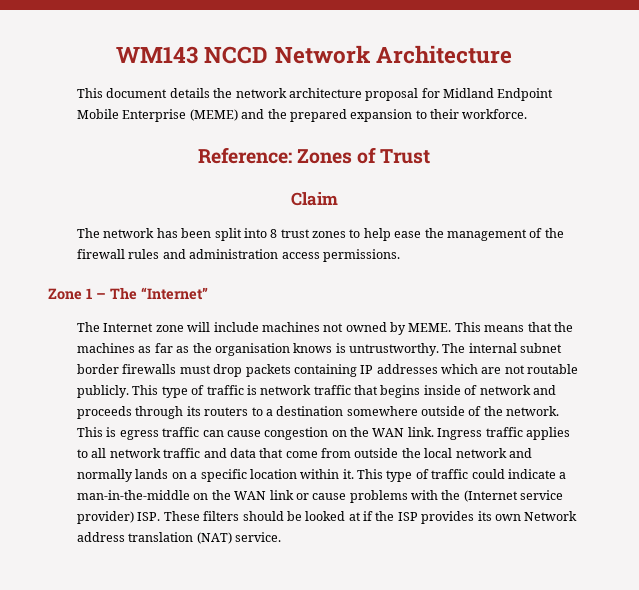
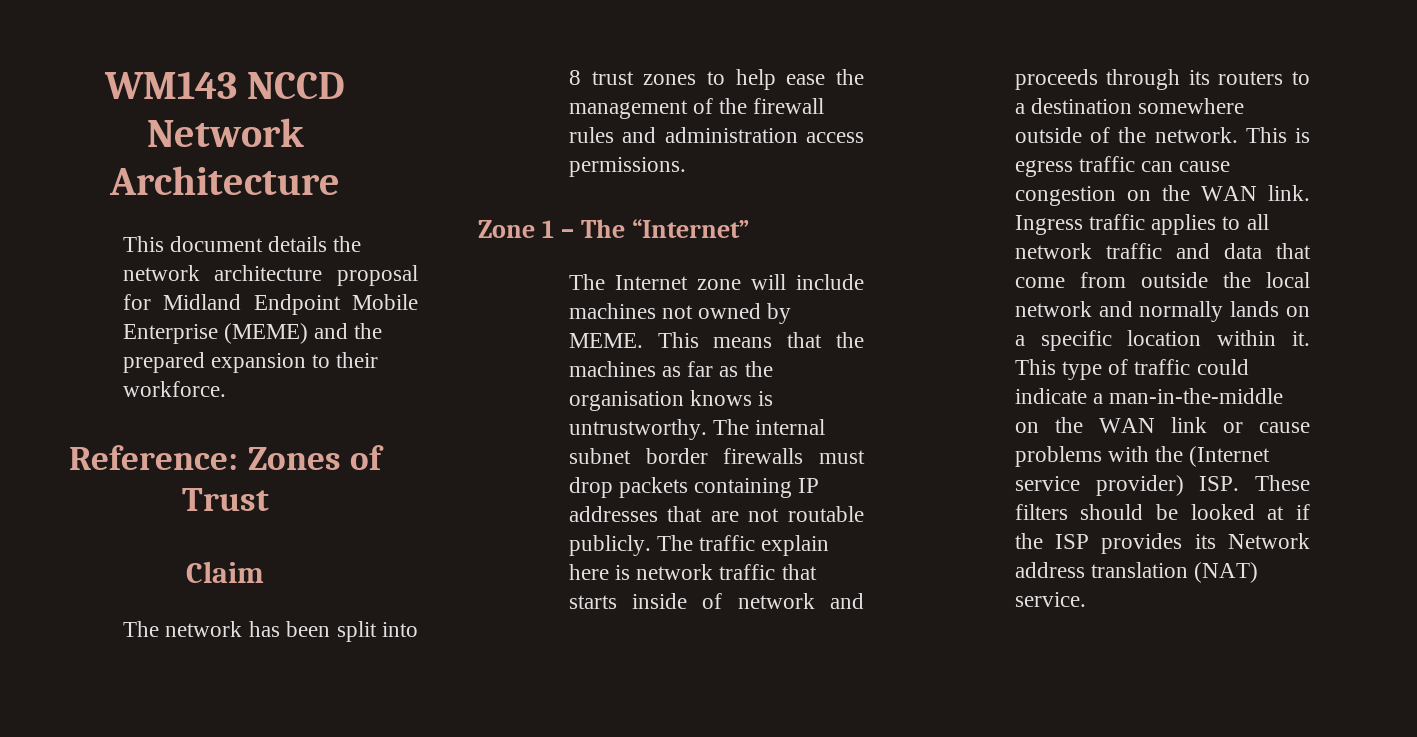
[441,364,479,374] which -> [667,506,703,522] that
[132,385,244,398] This type of traffic -> [657,535,830,556] [568,564,609,580] The traffic explain here
[380,385,421,398] begins -> [568,595,617,609] starts
[494,514,521,521] own -> (1216, 541) none

